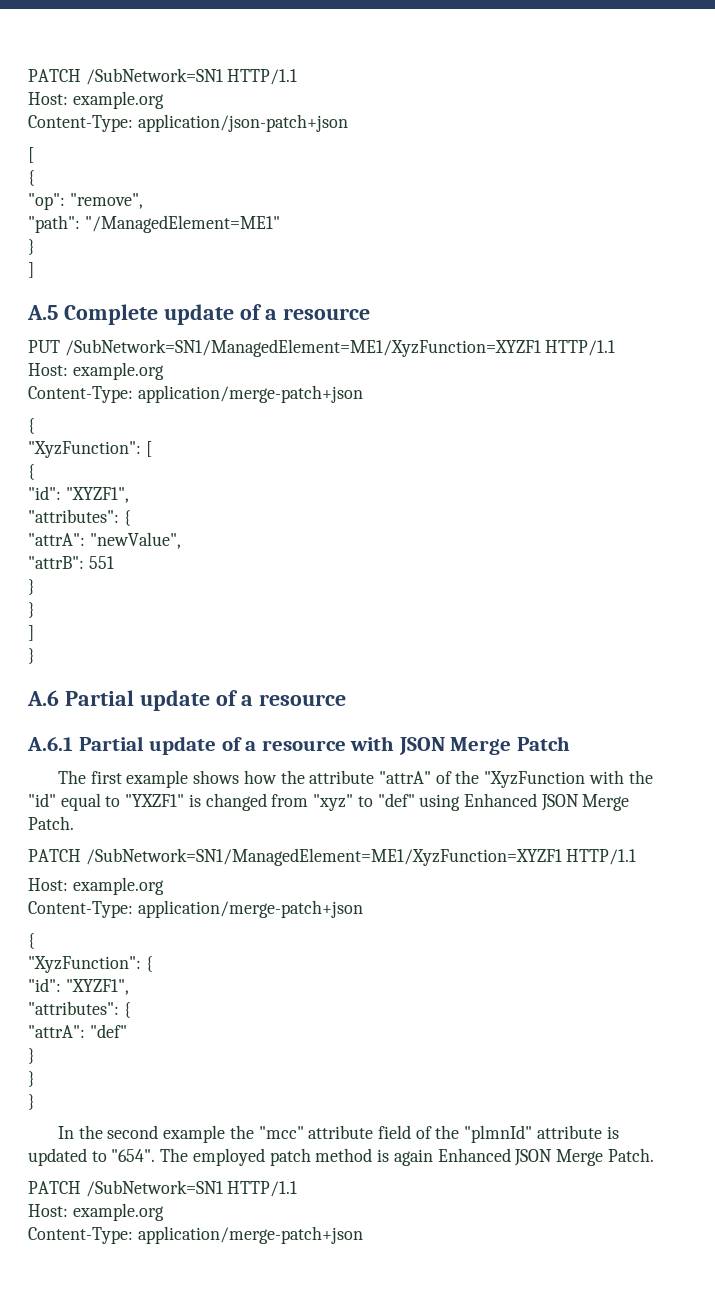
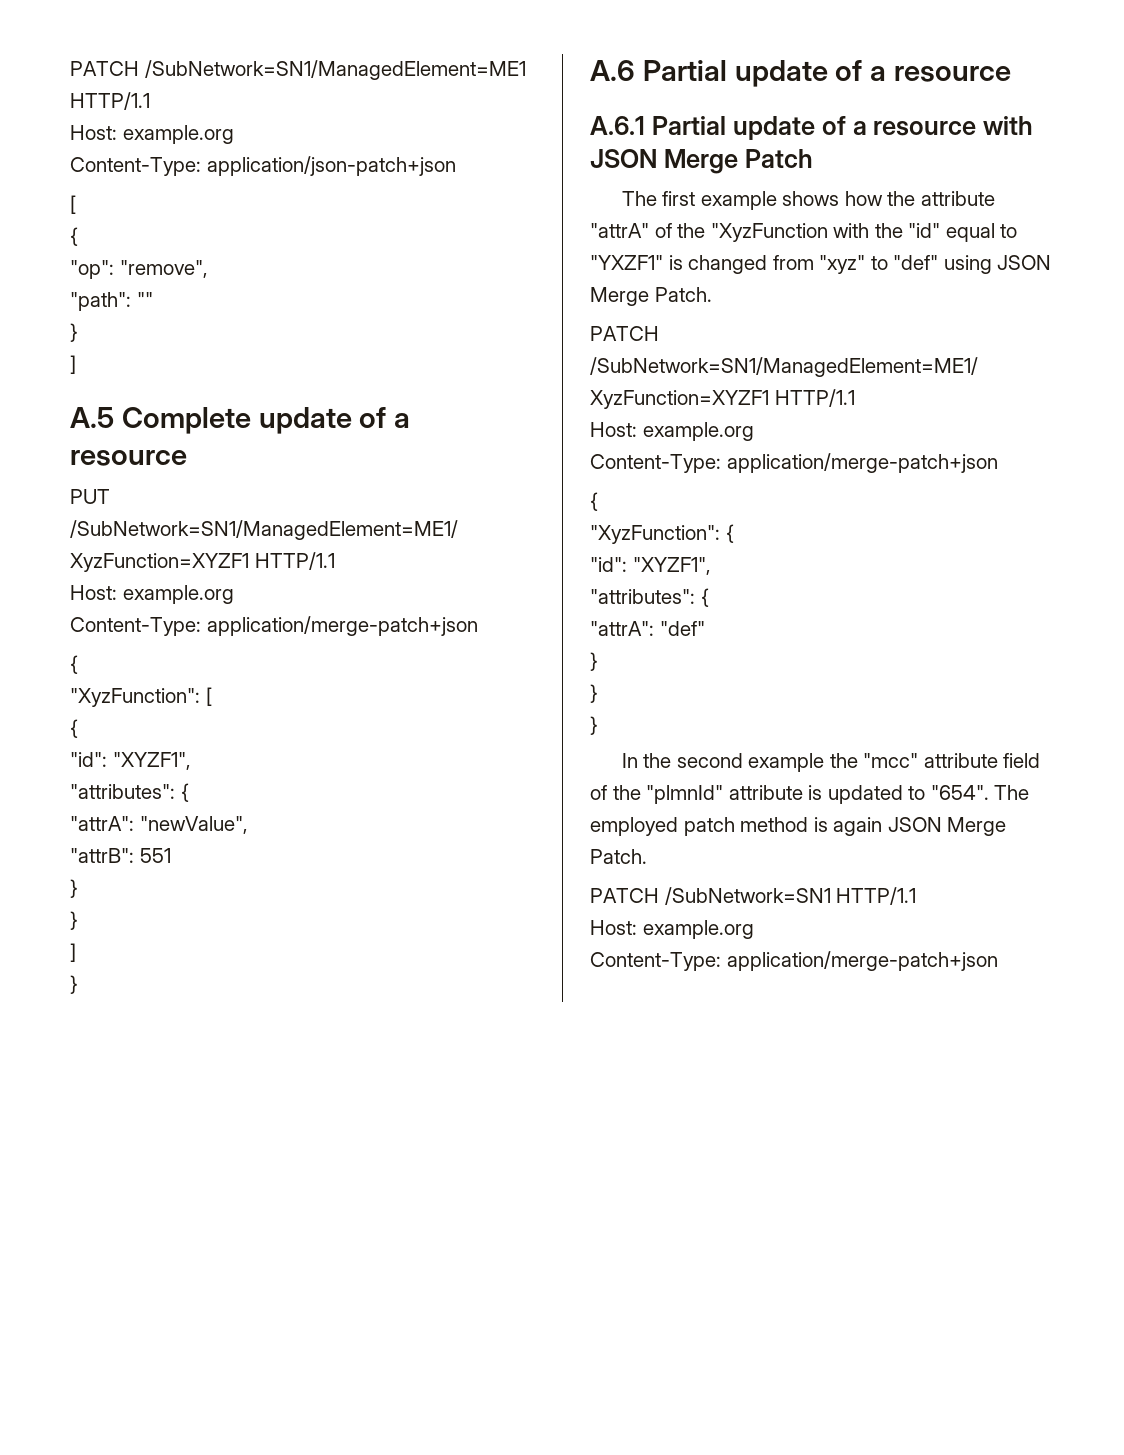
[28,68,223,85] PATCH /SubNetwork=SN1 -> [70,60,526,80] PATCH /SubNetwork=SN1/ManagedElement=ME1
[84,215,280,233] "/ManagedElement=ME1" -> [136,292,153,307] ""
[463,793,537,807] Enhanced -> (992, 264) none
[437,1148,511,1162] Enhanced -> (883, 826) none

